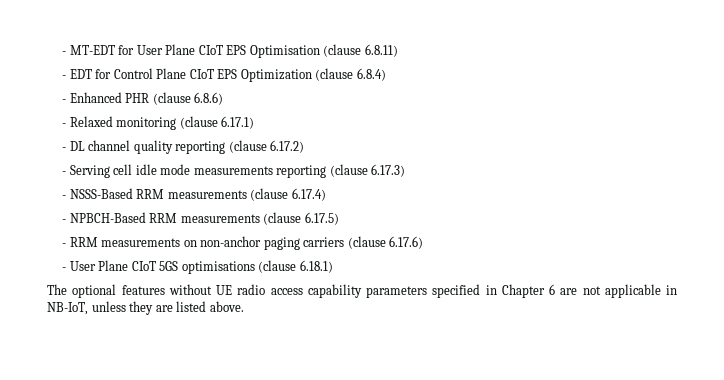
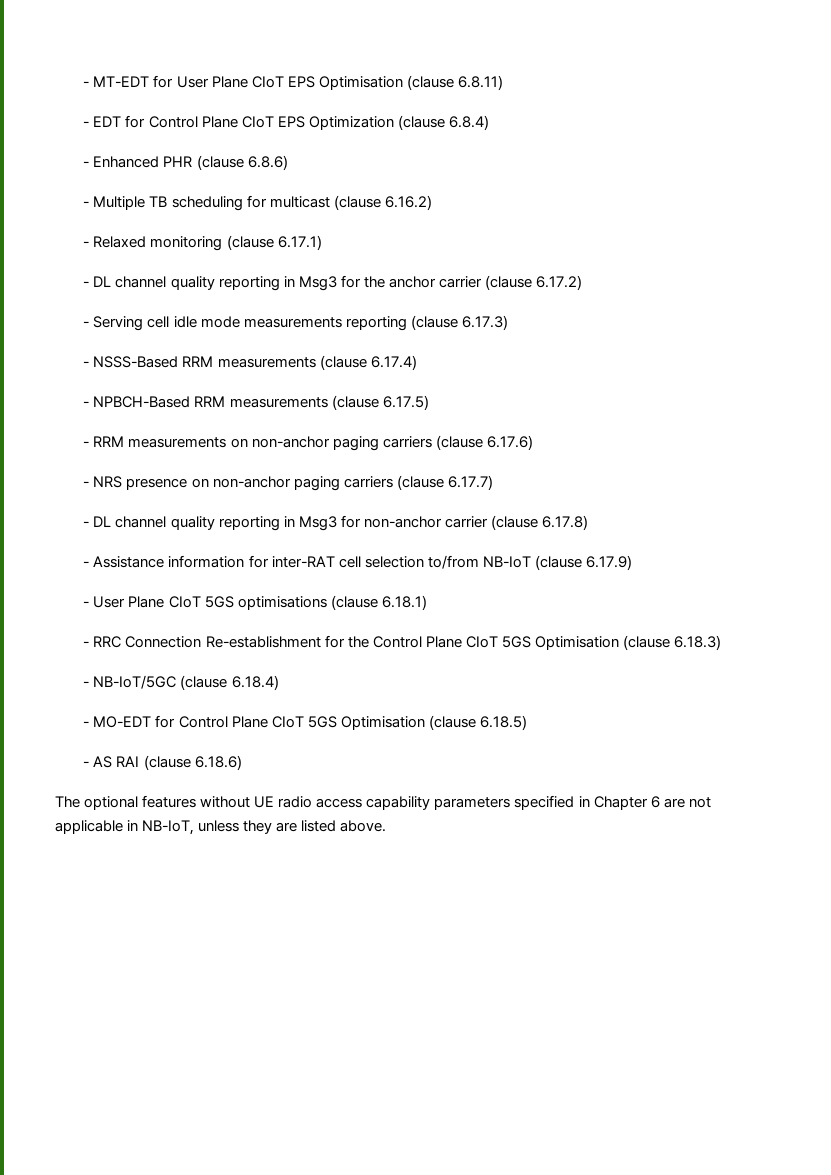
(224, 98) none -> [83,195,432,211] // - Multiple TB scheduling for multicast (clause 6.16.2)
(226, 147) none -> [283,275,482,291] in Msg3 for the anchor carrier
(424, 242) none -> [83,475,493,491] [83,515,588,531] [83,555,632,570] // - NRS presence on non-anchor paging carriers (clause 6.17.7) // - DL channel quality reporting in Msg3 for non-anchor carrier (clause 6.17.8) // - Assistance information for inter-RAT cell selection to/from NB-IoT (clause 6.17.9)
(333, 266) none -> [83,635,721,650] [83,675,279,690] [83,715,527,730] [83,755,242,770] // - RRC Connection Re-establishment for the Control Plane CIoT 5GS Optimisation (clause 6.18.3) // - NB-IoT/5GC (clause 6.18.4) // - MO-EDT for Control Plane CIoT 5GS Optimisation (clause 6.18.5) // - AS RAI (clause 6.18.6)

